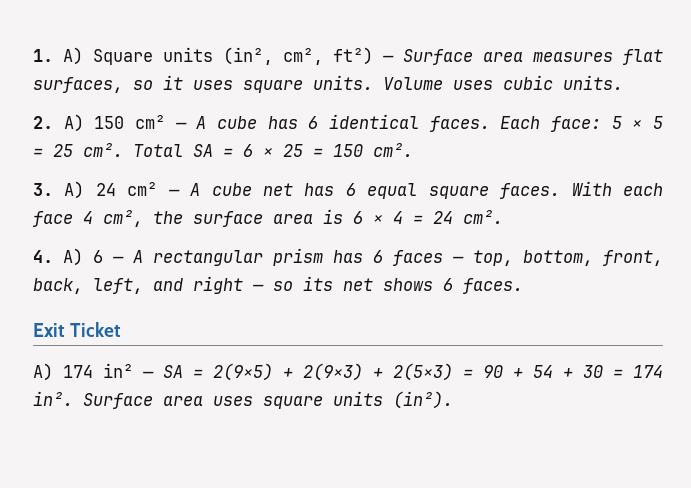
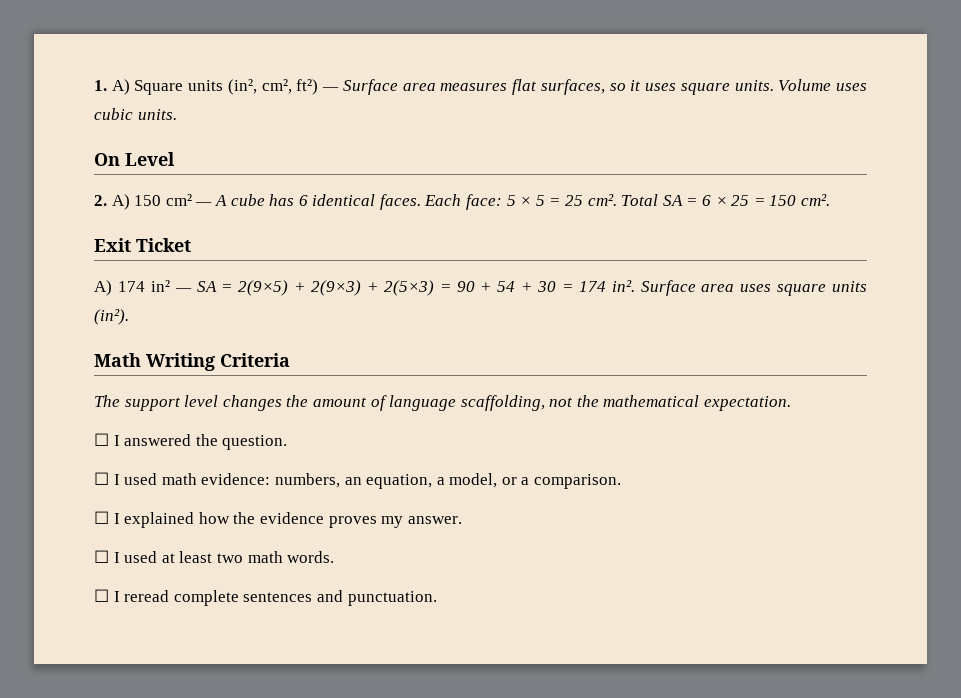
(623, 82) none -> [94,152,175,166] // On Level
[33,181,664,199] [33,209,503,227] [33,248,663,266] [33,276,523,294] // 3. A) 24 cm² — A cube net has 6 equal square faces. With each face 4 cm², the surface area is 6 × 4 = 24 cm². // 4. A) 6 — A rectangular prism has 6 faces — top, bottom, front, back, left, and right — so its net shows 6 faces. -> (830, 200) none
(453, 400) none -> [94,353,290,371] [94,395,792,411] [94,433,288,450] [94,472,622,489] [94,511,462,528] [94,550,335,563] [94,589,437,606] // Math Writing Criteria // The support level changes the amount of language scaffolding, not the mathematical expectation. // ☐ I answered the question. // ☐ I used math evidence: numbers, an equation, a model, or a comparison. // ☐ I explained how the evidence proves my answer. // ☐ I used at least two math words. // ☐ I reread complete sentences and punctuation.

